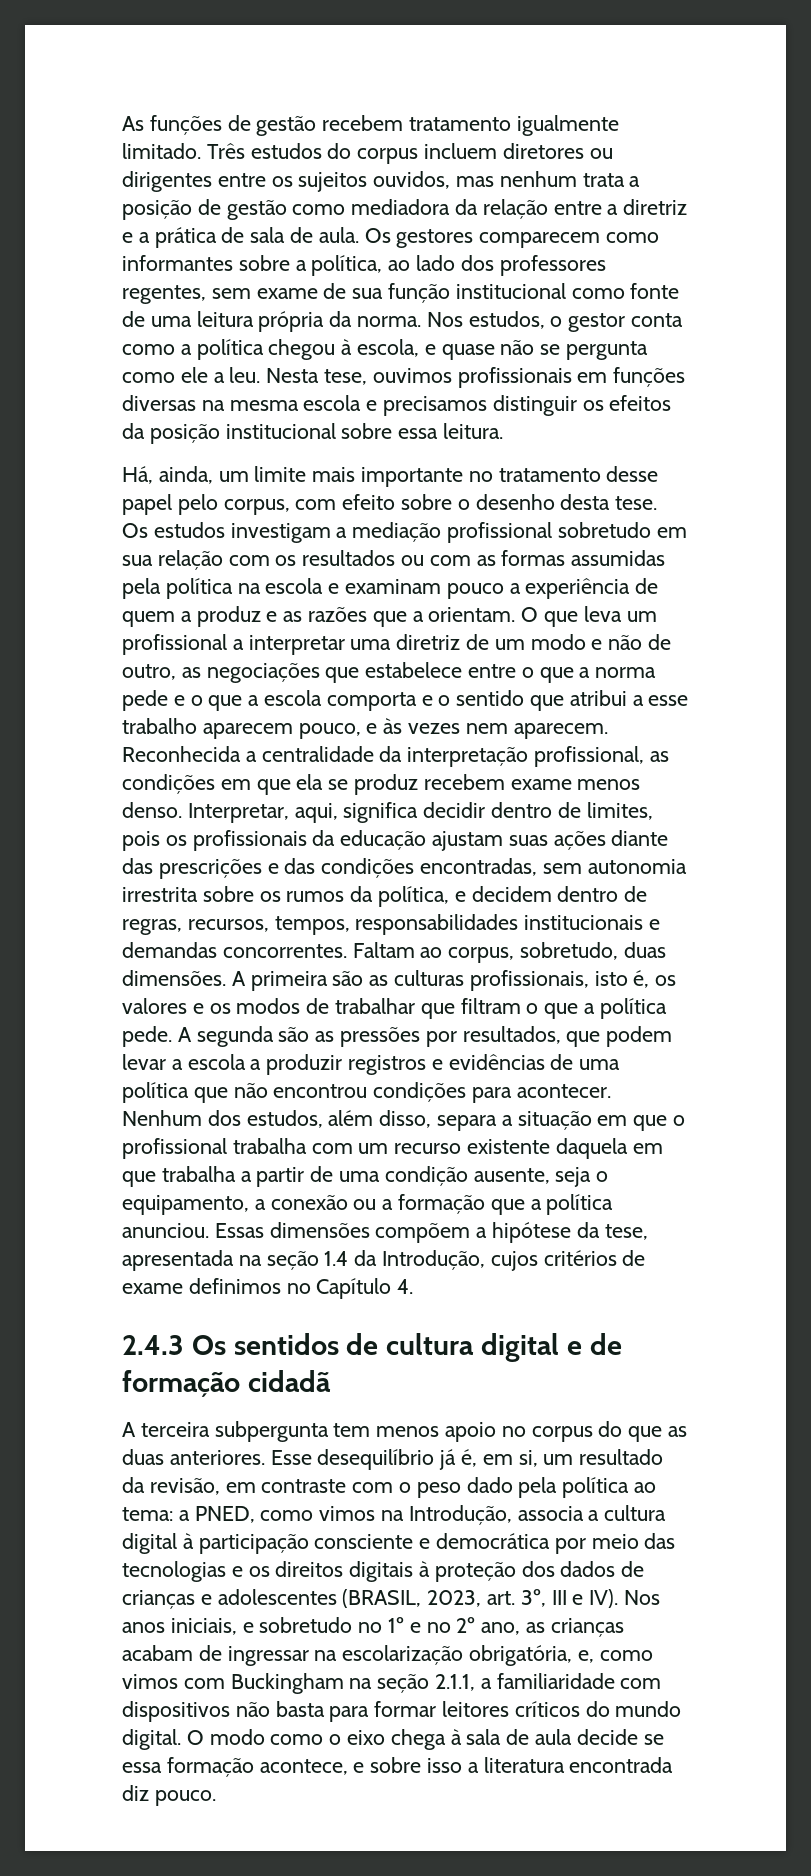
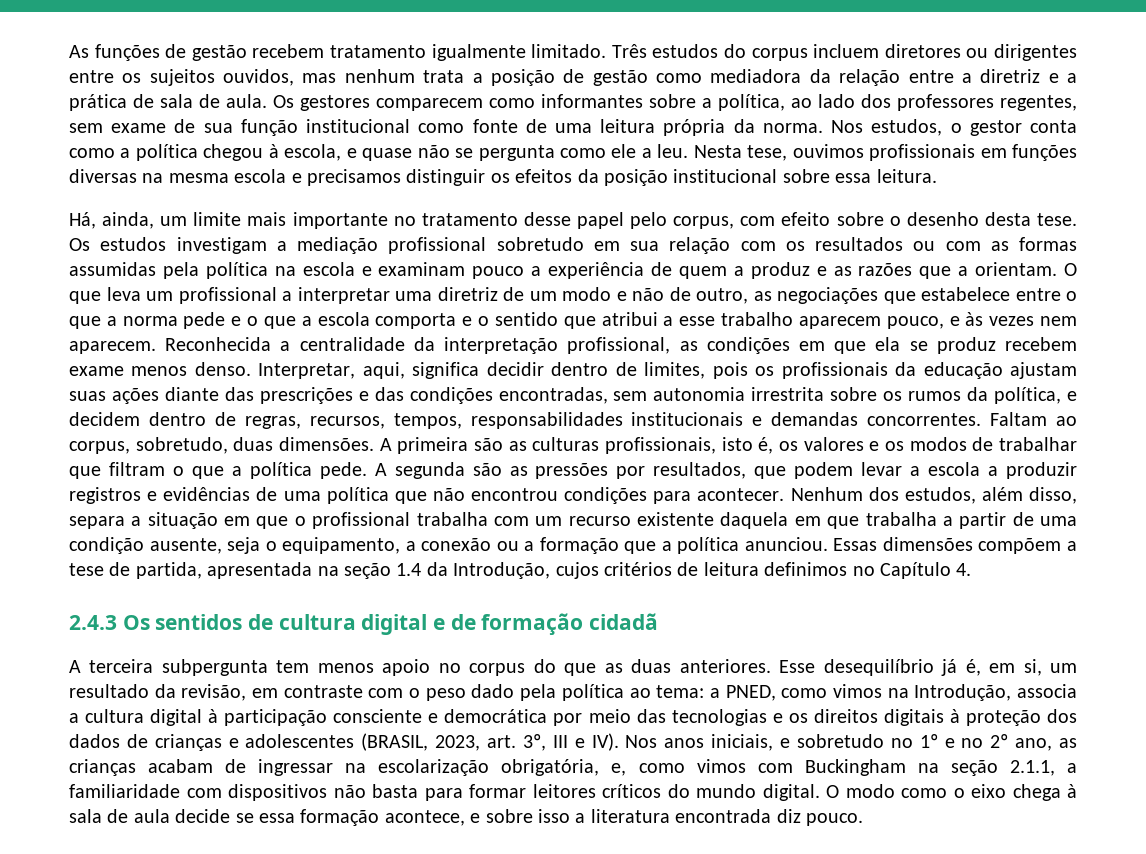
[492,1222,648,1243] hipótese da tese, -> [69,562,202,579] tese de partida,
[122,1283,183,1294] exame -> [703,562,759,576] leitura

